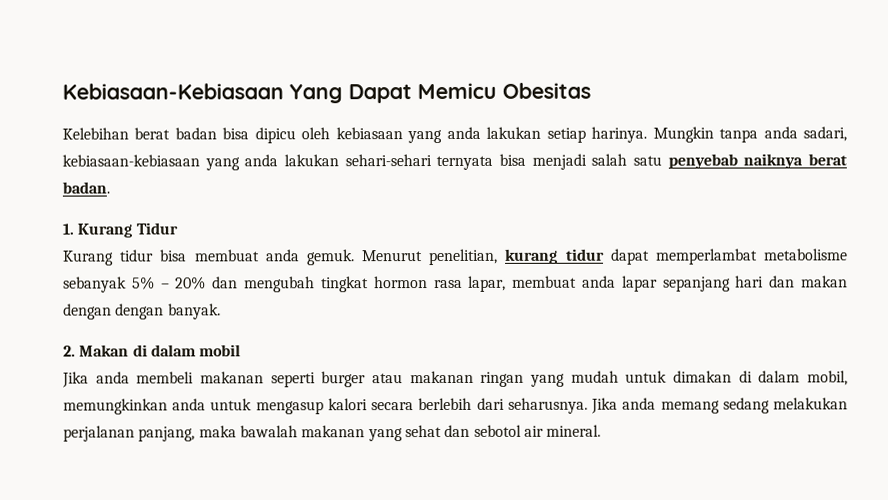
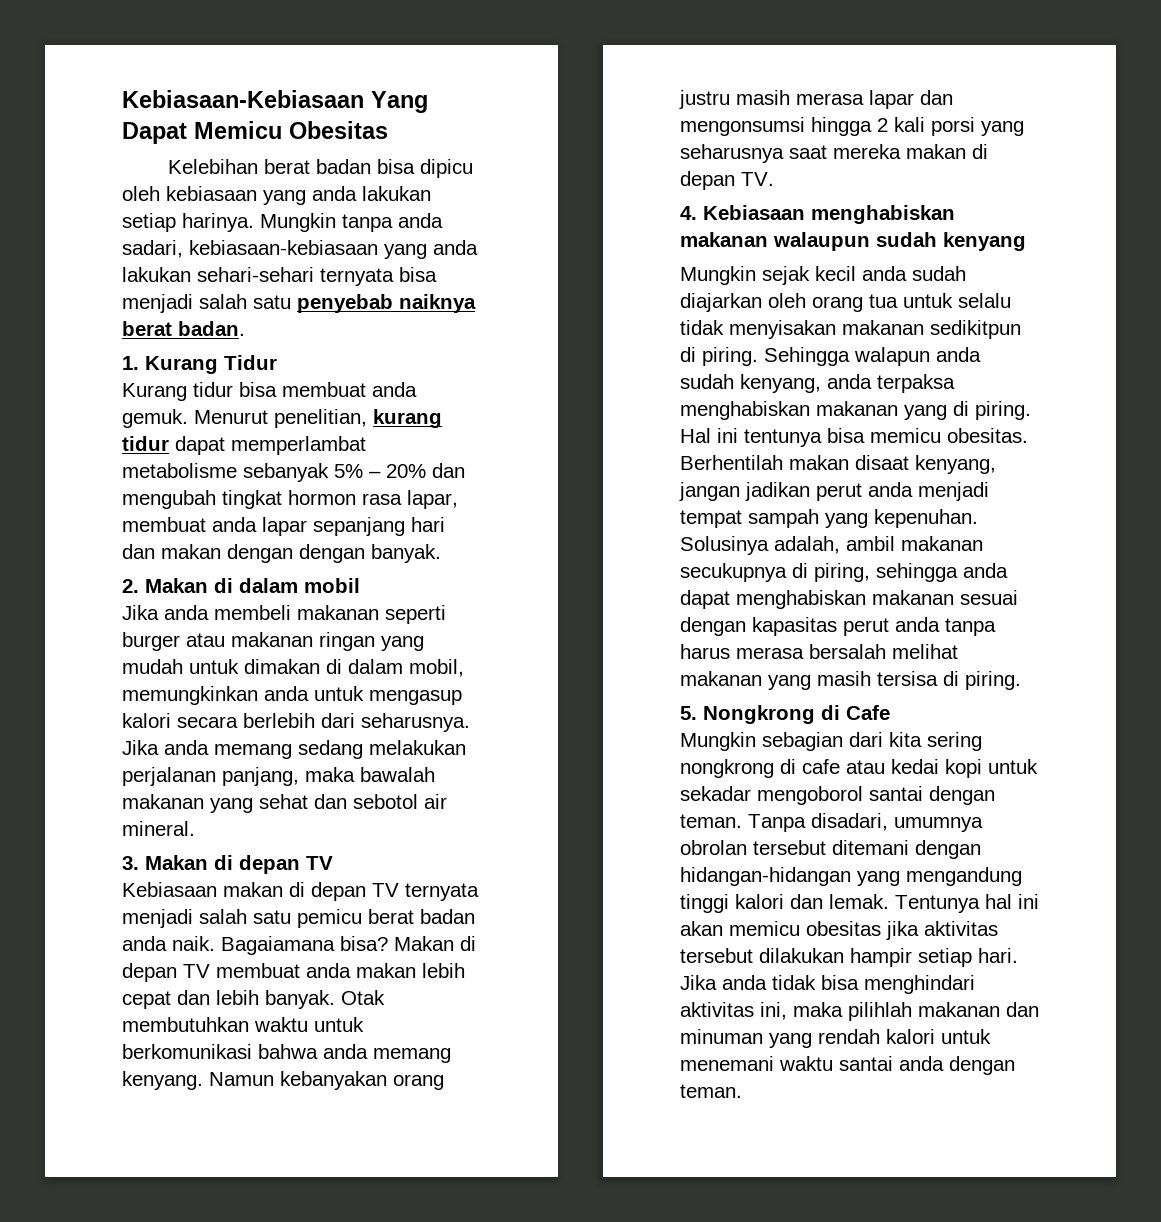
(602, 430) none -> [122,855,333,874] [122,882,479,901] [122,909,475,928] [122,936,476,955] [122,963,465,982] [122,990,385,1009] [122,1017,364,1032] [122,1044,451,1063] [122,1071,444,1090] [679,90,953,109] [680,117,1024,136] [680,144,988,163] [680,171,774,190] [680,205,955,224] [680,232,1026,251] [680,266,966,285] [680,293,1011,312] [680,320,1021,339] [680,347,981,366] [680,374,955,393] [680,401,1031,420] [680,428,1028,447] [680,455,996,474] [679,482,989,501] [680,509,978,528] [680,536,983,555] [680,563,1008,582] [680,590,1018,609] [680,617,996,636] [680,644,958,659] [680,671,1021,690] [680,705,890,724] [680,732,982,751] [680,759,1038,778] [680,786,995,805] [680,813,983,832] [680,840,981,859] [680,867,1022,886] [680,894,1039,913] [680,921,998,940] [680,948,1018,967] [680,975,975,994] [680,1002,1039,1021] [680,1029,991,1048] [680,1056,1015,1075] [680,1084,742,1098] // 3. Makan di depan TV // Kebiasaan makan di depan TV ternyata menjadi salah satu pemicu berat badan anda naik. Bagaiamana bisa? Makan di depan TV membuat anda makan lebih cepat dan lebih banyak. Otak membutuhkan waktu untuk berkomunikasi bahwa anda memang kenyang. Namun kebanyakan orang justru masih merasa lapar dan mengonsumsi hingga 2 kali porsi yang seharusnya saat mereka makan di depan TV. // 4. Kebiasaan menghabiskan makanan walaupun sudah kenyang // Mungkin sejak kecil anda sudah diajarkan oleh orang tua untuk selalu tidak menyisakan makanan sedikitpun di piring. Sehingga walapun anda sudah kenyang, anda terpaksa menghabiskan makanan yang di piring. Hal ini tentunya bisa memicu obesitas. Berhentilah makan disaat kenyang, jangan jadikan perut anda menjadi tempat sampah yang kepenuhan. Solusinya adalah, ambil makanan secukupnya di piring, sehingga anda dapat menghabiskan makanan sesuai dengan kapasitas perut anda tanpa harus merasa bersalah melihat makanan yang masih tersisa di piring. // 5. Nongkrong di Cafe // Mungkin sebagian dari kita sering nongkrong di cafe atau kedai kopi untuk sekadar mengoborol santai dengan teman. Tanpa disadari, umumnya obrolan tersebut ditemani dengan hidangan-hidangan yang mengandung tinggi kalori dan lemak. Tentunya hal ini akan memicu obesitas jika aktivitas tersebut dilakukan hampir setiap hari. Jika anda tidak bisa menghindari aktivitas ini, maka pilihlah makanan dan minuman yang rendah kalori untuk menemani waktu santai anda dengan teman.

